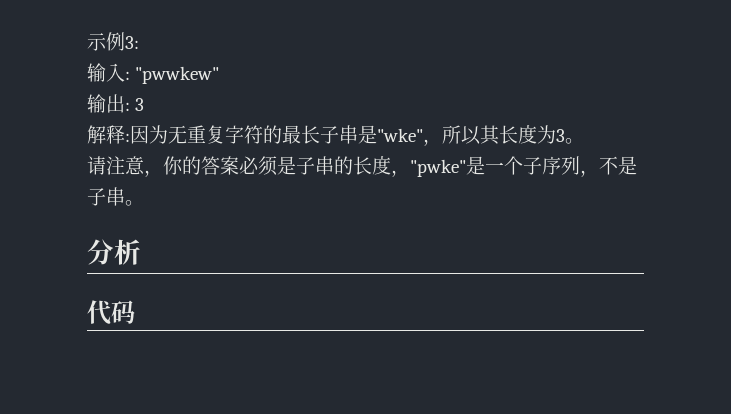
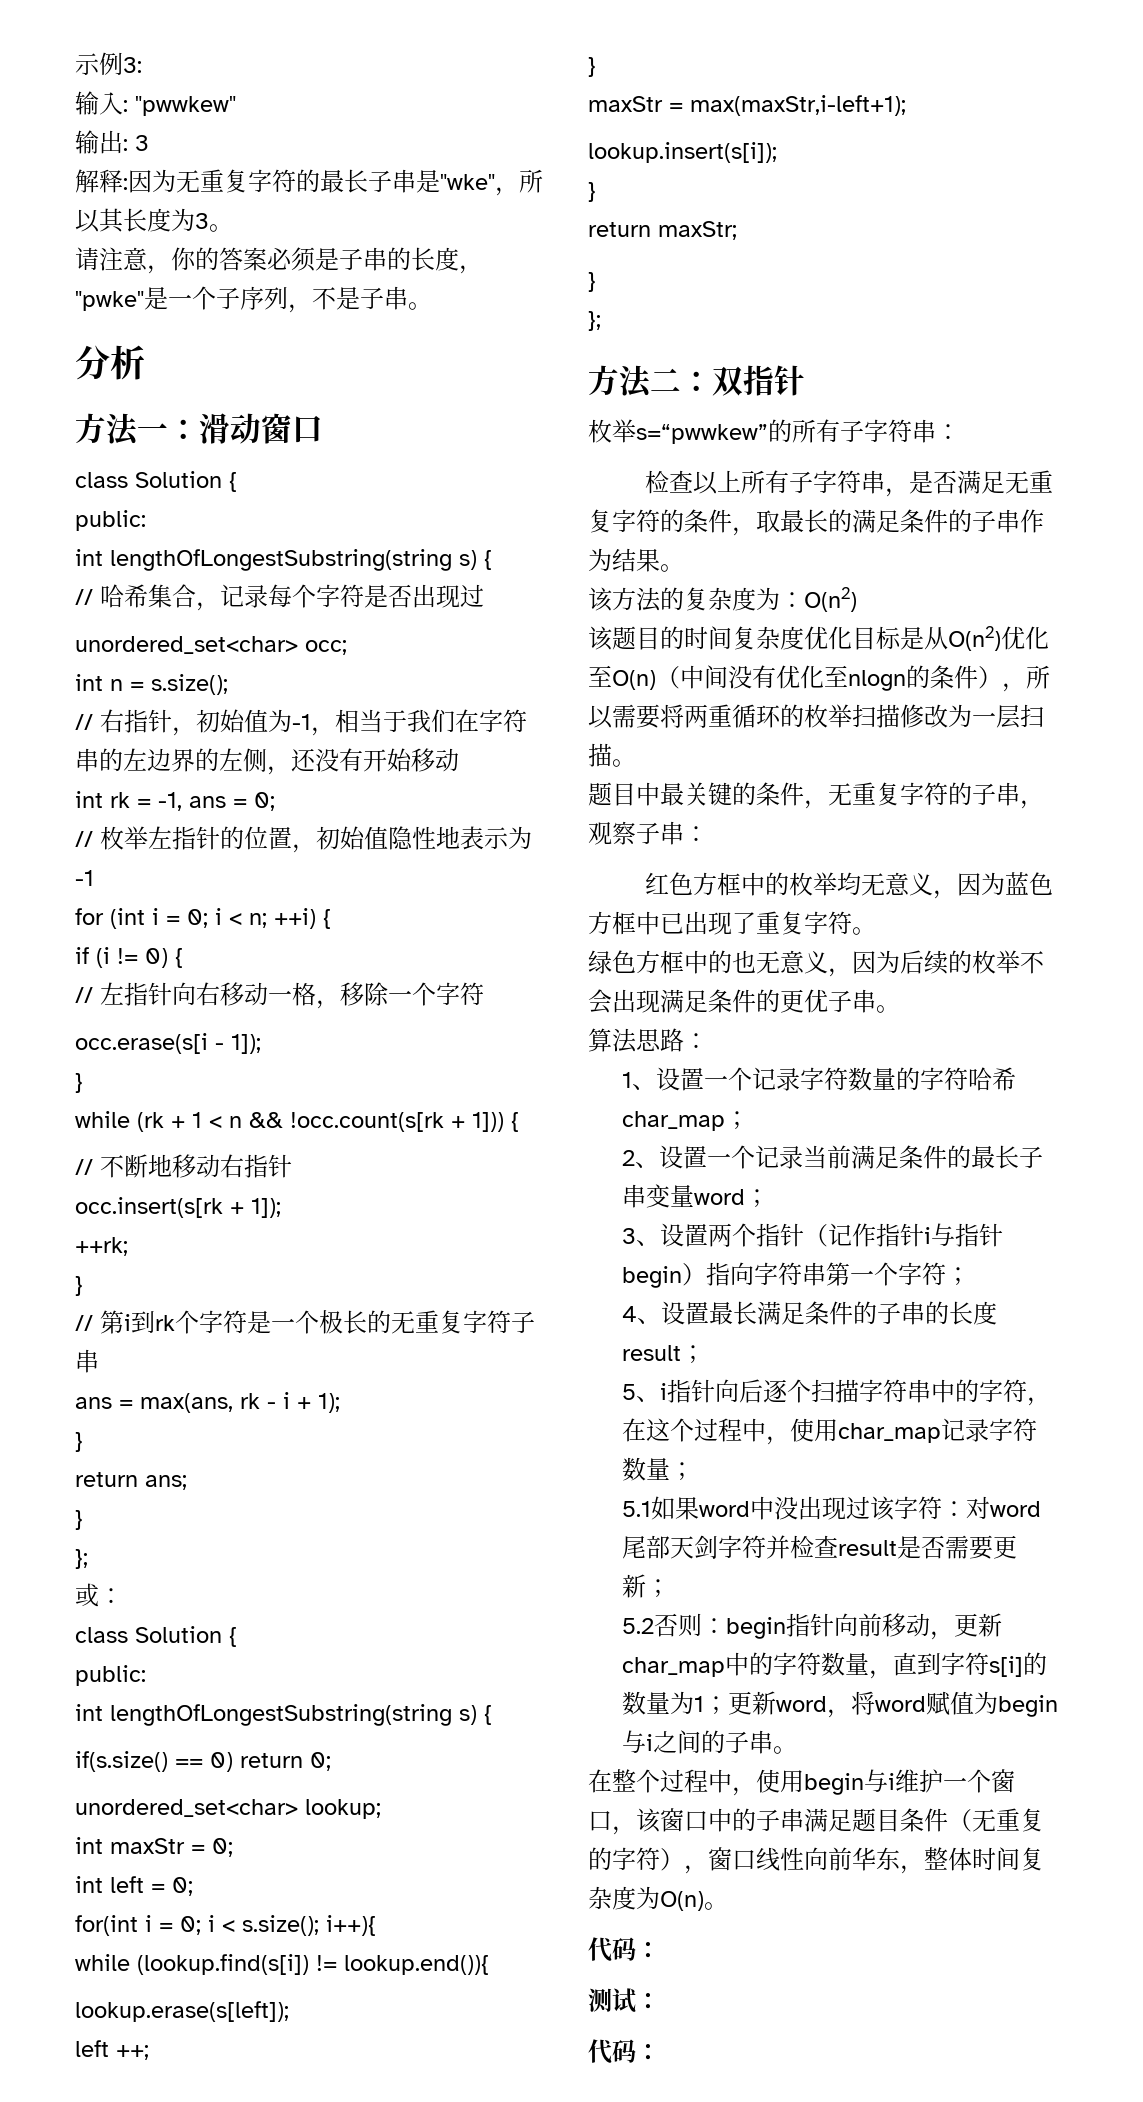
[87,300,135,325] 代码 -> [75,413,323,446] [75,471,237,492] [75,510,146,531] [75,549,492,571] [75,584,484,611] [75,636,347,655] [75,674,228,695] [75,709,527,736] [75,748,459,775] [75,791,275,811] [75,826,532,853] [75,870,94,886] [75,908,331,929] [75,947,183,968] [75,982,484,1009] [75,1033,261,1054] [75,1073,83,1093] [75,1111,519,1132] [75,1154,292,1178] [75,1197,281,1218] [75,1237,128,1256] [75,1276,83,1296] [75,1310,535,1334] [75,1349,99,1373] [75,1392,340,1413] [75,1432,83,1452] [75,1472,187,1490] [75,1510,83,1530] [75,1549,88,1569] [75,1583,123,1607] [75,1626,237,1647] [75,1665,146,1686] [75,1704,492,1726] [75,1751,331,1772] [75,1799,381,1819] [75,1837,233,1857] [75,1876,193,1896] [75,1915,376,1936] [75,1954,489,1975] [75,2001,289,2022] [75,2040,149,2060] [588,57,596,77] [588,95,906,116] [588,142,777,163] [588,182,596,202] [588,221,737,240] [588,272,596,292] [588,311,601,331] [588,365,805,398] [588,419,960,444] [644,470,1053,497] [588,509,1044,536] [588,548,684,572] [588,587,857,612] [588,626,1049,651] [588,665,1050,692] [588,704,1044,729] [588,743,636,767] [588,782,1044,809] [588,821,708,845] [644,872,1053,899] [588,911,876,935] [588,950,1044,977] [588,989,900,1014] [588,1028,708,1053] [621,1067,1016,1091] [621,1111,749,1131] [621,1145,1043,1169] [621,1184,769,1208] [621,1223,1003,1247] [621,1262,970,1288] [621,1301,997,1325] [621,1345,705,1363] [621,1379,1051,1406] [621,1418,1037,1445] [621,1457,694,1481] [621,1496,1041,1521] [621,1535,1017,1560] [621,1574,670,1598] [621,1613,1002,1640] [621,1652,1047,1679] [621,1691,1058,1718] [621,1730,797,1754] [588,1769,1015,1796] [588,1808,1044,1835] [588,1847,1044,1874] [588,1886,728,1911] [588,1937,660,1962] [588,1988,660,2013] [588,2039,660,2064] 方法一：滑动窗口 // class Solution { // public: // int lengthOfLongestSubstring(string s) { // // 哈希集合，记录每个字符是否出现过 // unordered_set<char> occ; // int n = s.size(); // // 右指针，初始值为-1，相当于我们在字符串的左边界的左侧，还没有开始移动 // int rk = -1, ans = 0; // // 枚举左指针的位置，初始值隐性地表示为-1 // for (int i = 0; i < n; ++i) { // if (i != 0) { // // 左指针向右移动一格，移除一个字符 // occ.erase(s[i - 1]); // } // while (rk + 1 < n && !occ.count(s[rk + 1])) { // // 不断地移动右指针 // occ.insert(s[rk + 1]); // ++rk; // } // // 第i到rk个字符是一个极长的无重复字符子串 // ans = max(ans, rk - i + 1); // } // return ans; // } // }; // 或： // class Solution { // public: // int lengthOfLongestSubstring(string s) { // if(s.size() == 0) return 0; // unordered_set<char> lookup; // int maxStr = 0; // int left = 0; // for(int i = 0; i < s.size(); i++){ // while (lookup.find(s[i]) != lookup.end()){ // lookup.erase(s[left]); // left ++; // } // maxStr = max(maxStr,i-left+1); // lookup.insert(s[i]); // } // return maxStr; // } // }; // 方法二：双指针 // 枚举s=“pwwkew”的所有子字符串： // 检查以上所有子字符串，是否满足无重复字符的条件，取最长的满足条件的子串作为结果。 // 该方法的复杂度为：O(n2) // 该题目的时间复杂度优化目标是从O(n2)优化至O(n)（中间没有优化至nlogn的条件），所以需要将两重循环的枚举扫描修改为一层扫描。 // 题目中最关键的条件，无重复字符的子串，观察子串： // 红色方框中的枚举均无意义，因为蓝色方框中已出现了重复字符。 // 绿色方框中的也无意义，因为后续的枚举不会出现满足条件的更优子串。 // 算法思路： // 1、设置一个记录字符数量的字符哈希char_map； // 2、设置一个记录当前满足条件的最长子串变量word； // 3、设置两个指针（记作指针i与指针begin）指向字符串第一个字符； // 4、设置最长满足条件的子串的长度result； // 5、i指针向后逐个扫描字符串中的字符，在这个过程中，使用char_map记录字符数量； // 5.1如果word中没出现过该字符：对word尾部天剑字符并检查result是否需要更新； // 5.2否则：begin指针向前移动，更新char_map中的字符数量，直到字符s[i]的数量为1；更新word，将word赋值为begin与i之间的子串。 // 在整个过程中，使用begin与i维护一个窗口，该窗口中的子串满足题目条件（无重复的字符），窗口线性向前华东，整体时间复杂度为O(n)。 // 代码： // 测试： // 代码：

